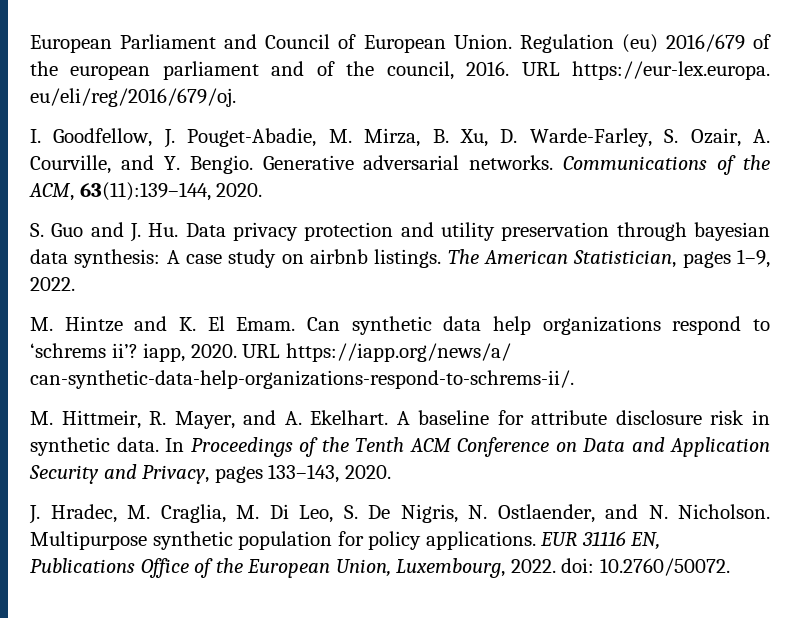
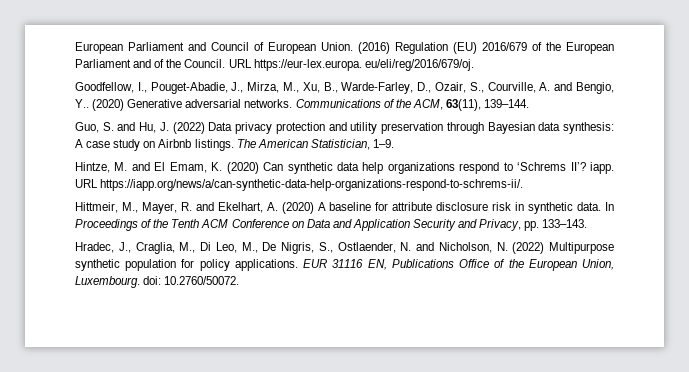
[519,34,658,53] Regulation (eu) -> [358,42,477,54] (2016) Regulation (EU)
[70,61,259,80] european parliament -> [566,42,614,54] [75,59,131,68] European Parliament
[386,61,510,80] council, 2016. -> [184,59,226,68] Council.
[30,128,770,148] [30,155,253,174] I. Goodfellow, J. Pouget-Abadie, M. Mirza, B. Xu, D. Warde-Farley, S. Ozair, A. Courville, and Y. Bengio. -> [75,82,615,94] [75,99,125,111] Goodfellow, I., Pouget-Abadie, J., Mirza, M., Xu, B., Warde-Farley, D., Ozair, S., Courville, A. and Bengio, Y.. (2020)
[79,182,263,201] [30,222,179,242] 63(11):139–144, 2020. // S. Guo and J. Hu. -> [445,99,530,111] [75,122,205,134] 63(11), 139–144. // Guo, S. and Hu, J. (2022)
[694,222,770,241] bayesian -> [487,122,535,134] Bayesian
[310,249,369,264] airbnb -> [158,139,192,148] Airbnb
[682,249,771,268] [30,277,75,291] [30,316,296,332] pages 1–9, 2022. // M. Hintze and K. El Emam. -> [372,139,394,148] [75,162,259,174] 1–9. // Hintze, M. and El Emam, K. (2020)
[30,343,511,362] [30,370,574,389] [30,410,389,429] ‘schrems ii’? iapp, 2020. URL https://iapp.org/news/a/ can-synthetic-data-help-organizations-respond-to-schrems-ii/. // M. Hittmeir, R. Mayer, and A. Ekelhart. -> [517,162,614,174] [75,179,524,191] [75,202,314,214] ‘Schrems II’? iapp. URL https://iapp.org/news/a/can-synthetic-data-help-organizations-respond-to-schrems-ii/. // Hittmeir, M., Mayer, R. and Ekelhart, A. (2020)
[214,464,391,483] [29,504,259,524] pages 133–143, 2020. // J. Hradec, M. Craglia, M. -> [524,219,588,231] [75,242,196,254] pp. 133–143. // Hradec, J., Craglia, M.,
[343,505,358,519] S. -> [241,242,258,253] M.,
[468,504,770,523] N. Ostlaender, and N. Nicholson. -> [318,242,545,254] S., Ostlaender, N. and Nicholson, N. (2022)
[396,558,556,578] Luxembourg, 2022. -> [75,276,140,288] Luxembourg.

